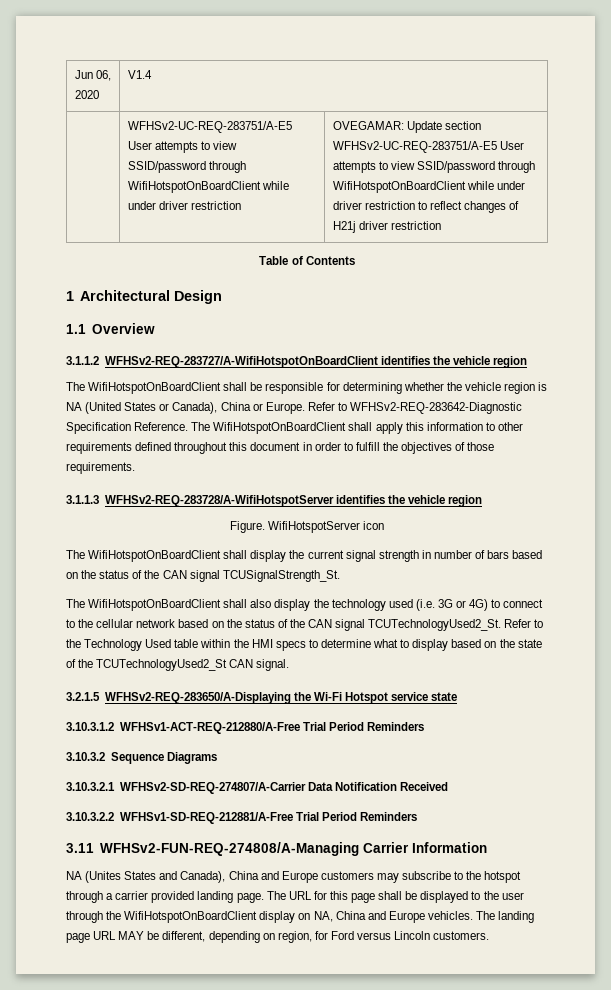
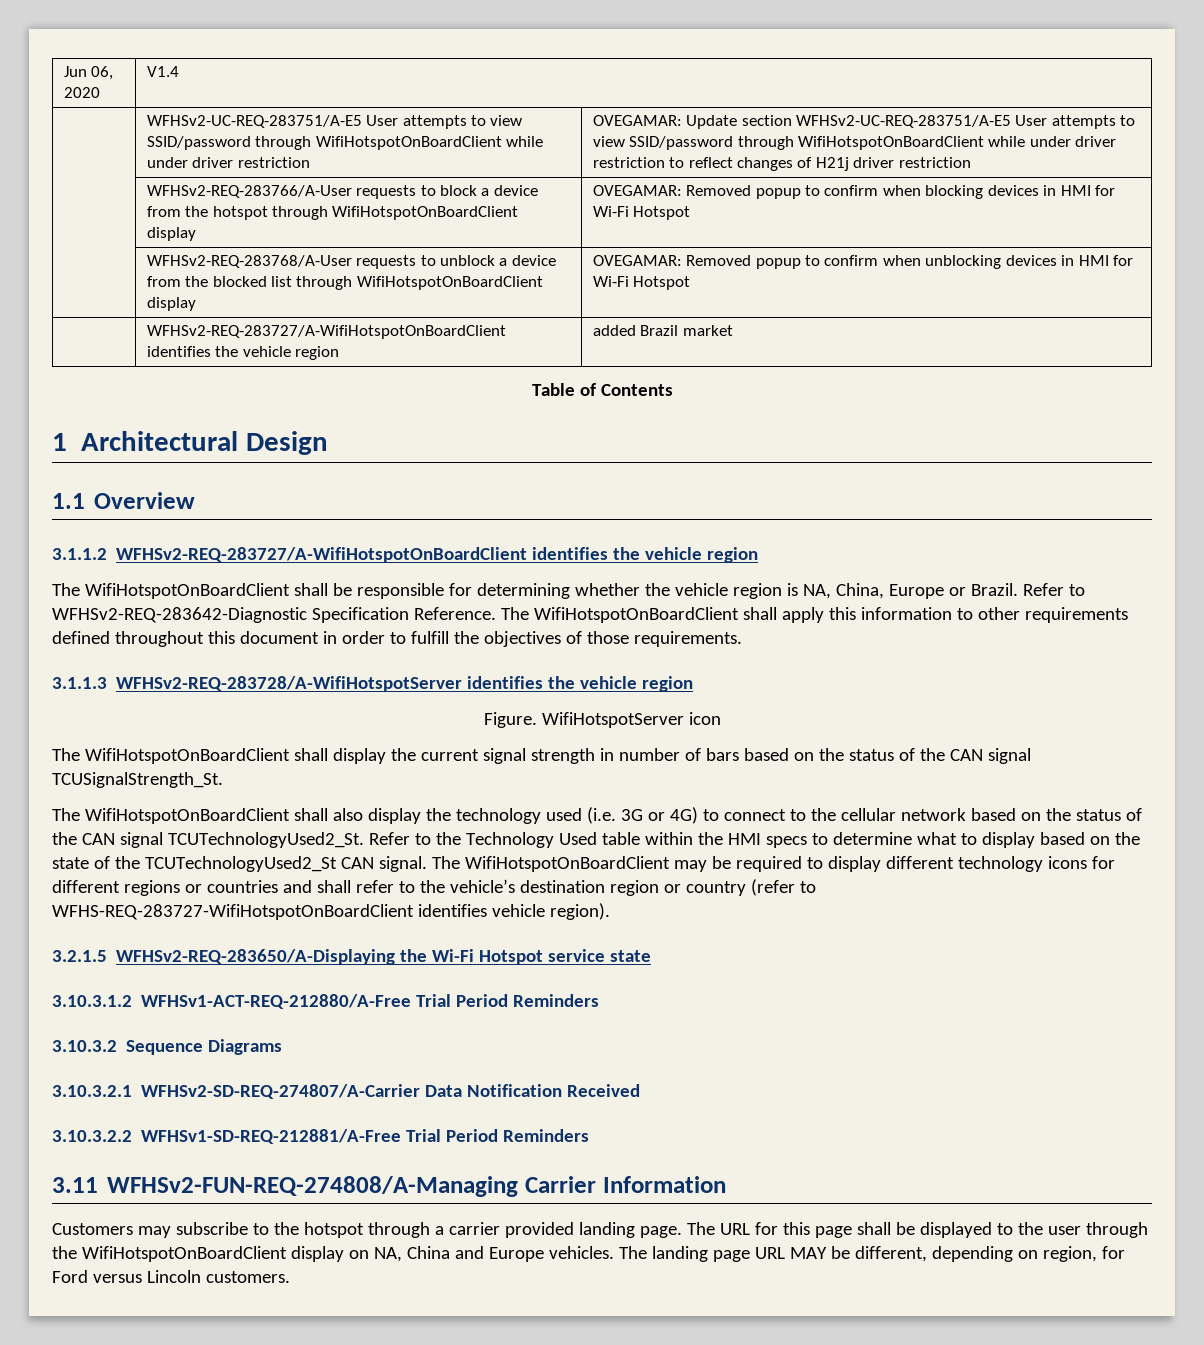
(441, 225) none -> [146,185,538,199] [146,206,519,220] [146,227,196,241] [592,185,1116,199] [592,206,691,220] [146,255,556,269] [146,276,543,290] [146,297,196,311] [592,255,1134,269] [592,276,691,290] [146,325,506,339] [146,346,340,360] [592,325,733,336] // | WFHSv2-REQ-283766/A-User requests to block a device from the hotspot through WifiHotspotOnBoardClient display | OVEGAMAR: Removed popup to confirm when blocking devices in HMI for Wi-Fi Hotspot // | WFHSv2-REQ-283768/A-User requests to unblock a device from the blocked list through WifiHotspotOnBoardClient display | OVEGAMAR: Removed popup to confirm when unblocking devices in HMI for Wi-Fi Hotspot // | WFHSv2-REQ-283727/A-WifiHotspotOnBoardClient identifies the vehicle region | added Brazil market
[66,402,305,414] NA (United States or Canada), China or Europe. -> [802,583,1018,599] NA, China, Europe or Brazil.
(290, 665) none -> [431,856,1115,872] [52,879,816,896] [52,903,610,920] The WifiHotspotOnBoardClient may be required to display different technology icons for different regions or countries and shall refer to the vehicle’s destination region or country (refer to WFHS-REQ-283727-WifiHotspotOnBoardClient identifies vehicle region).
[66,871,374,883] NA (Unites States and Canada), China and Europe customers -> [52,1223,133,1235] Customers

